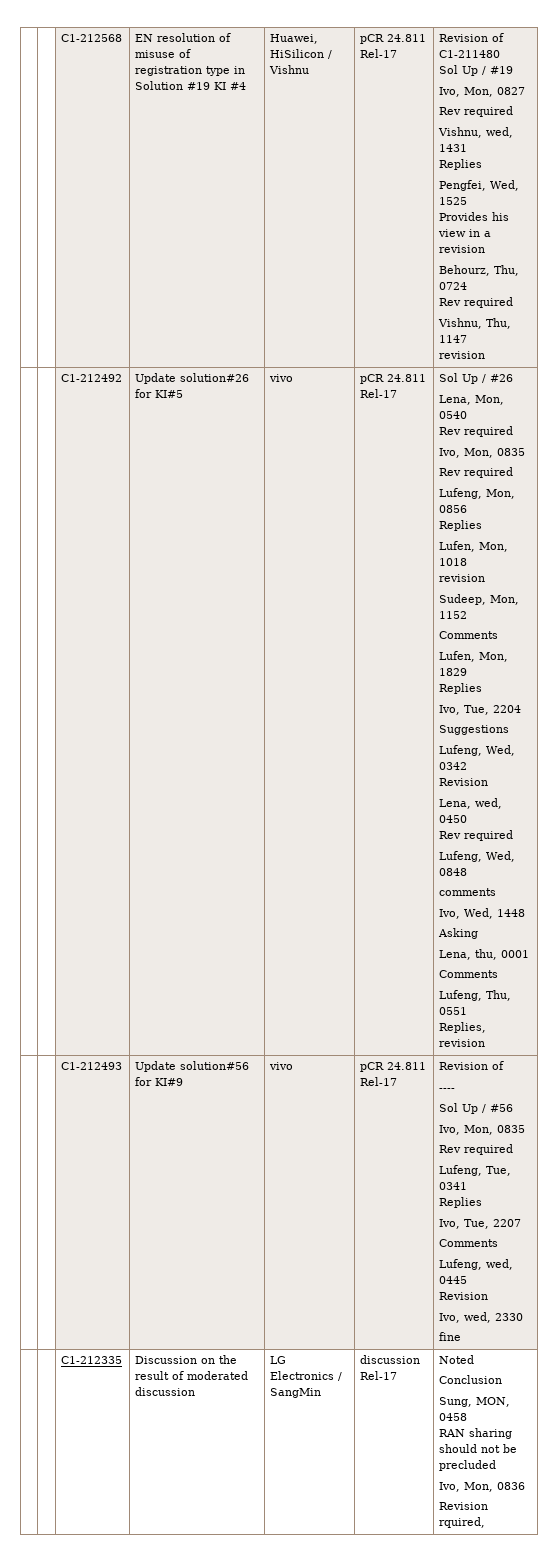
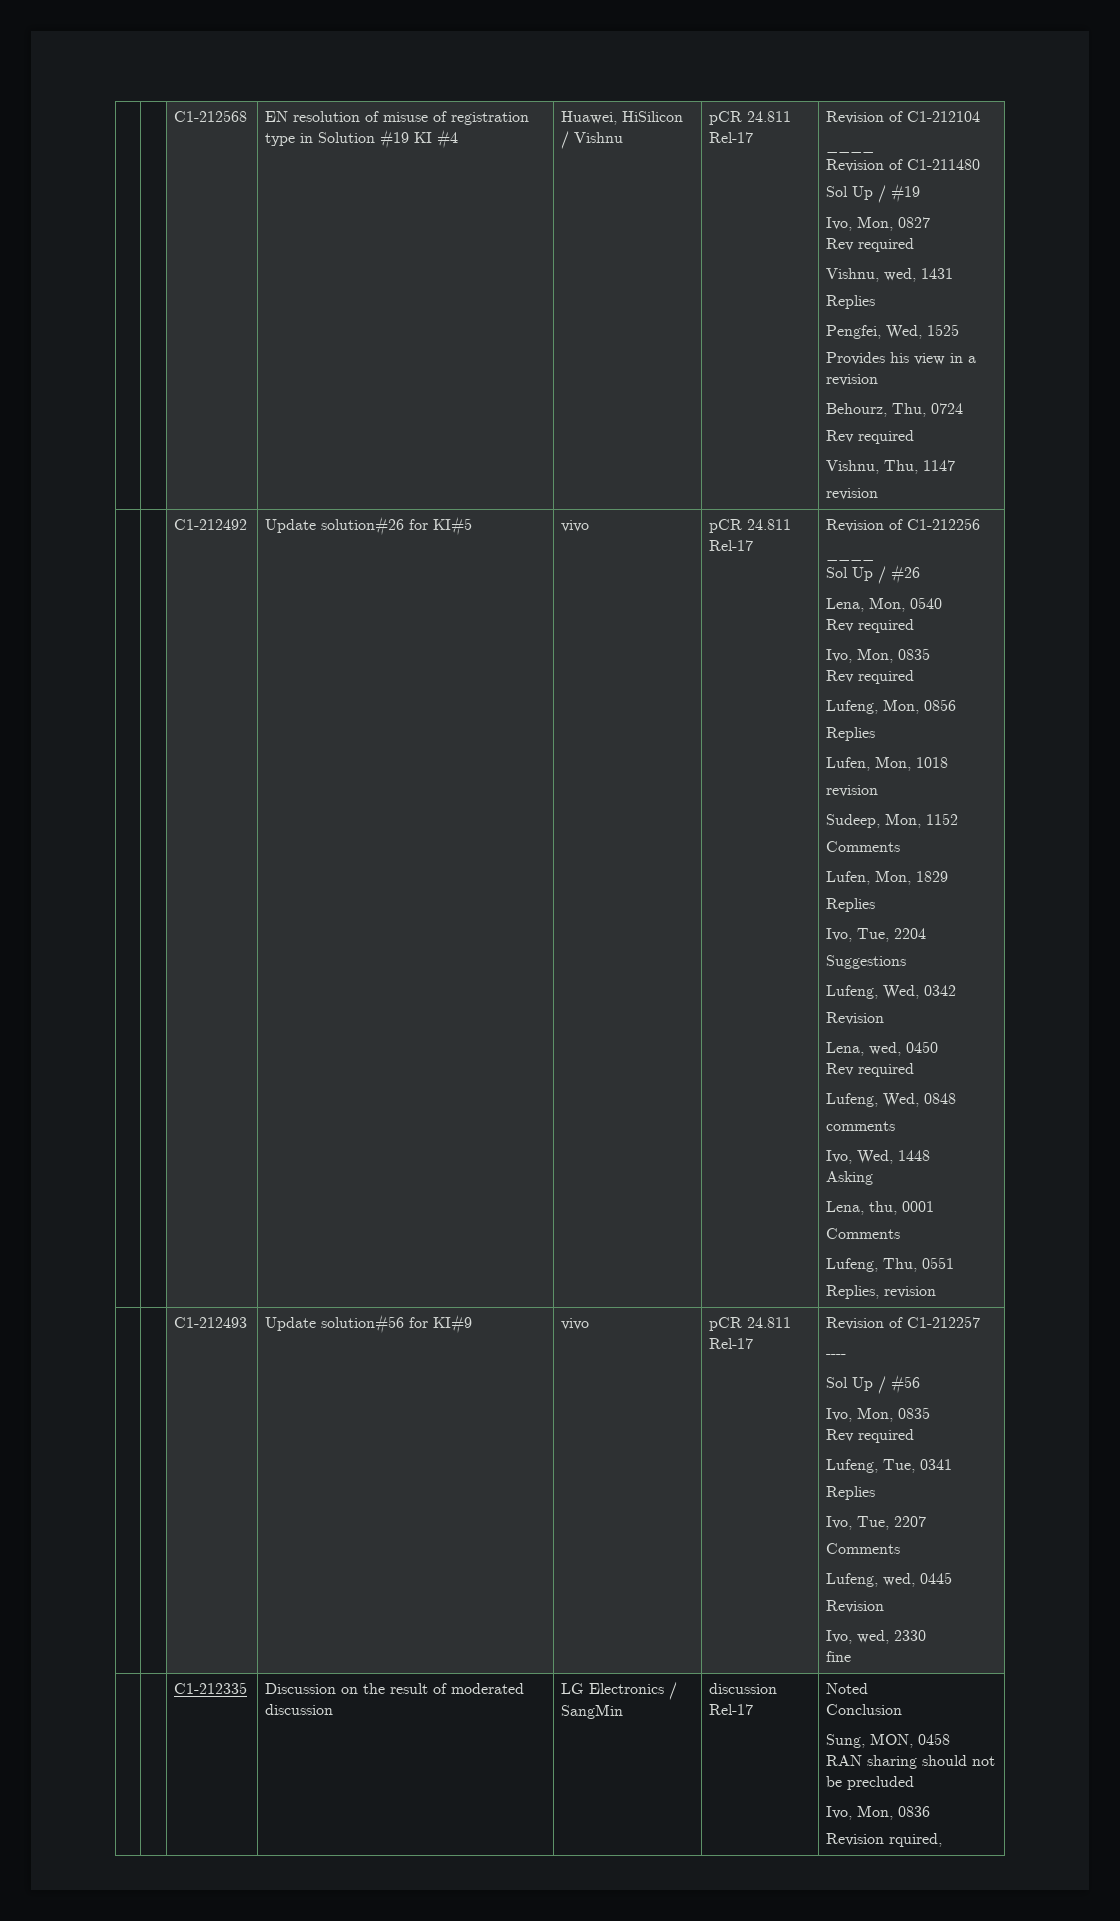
(505, 37) none -> [907,111,981,122] [826,149,875,153] [826,159,904,172] C1-212104 // ____ // Revision of
(398, 393) none -> [826,518,981,532] [826,557,875,561] Revision of C1-212256 // ____ //
(505, 1065) none -> [907,1316,981,1328] C1-212257

